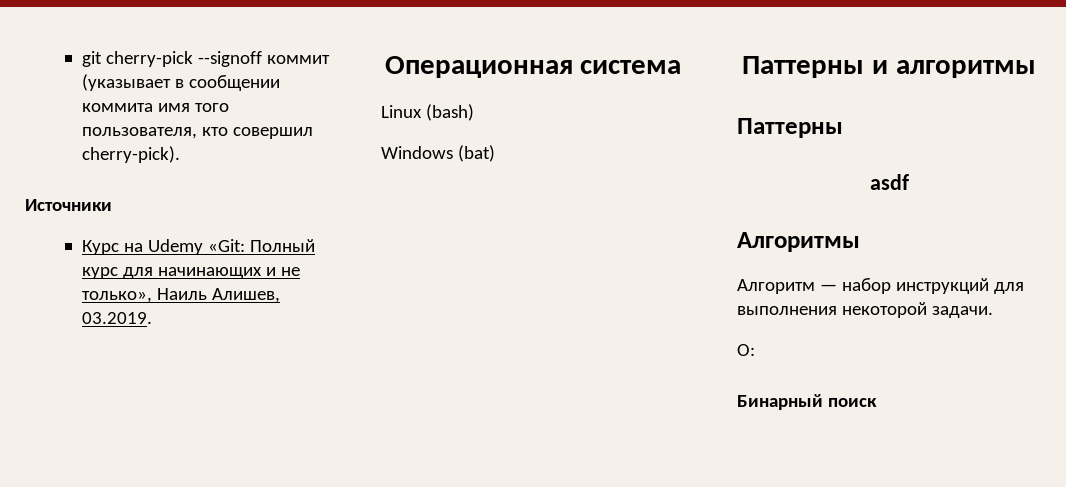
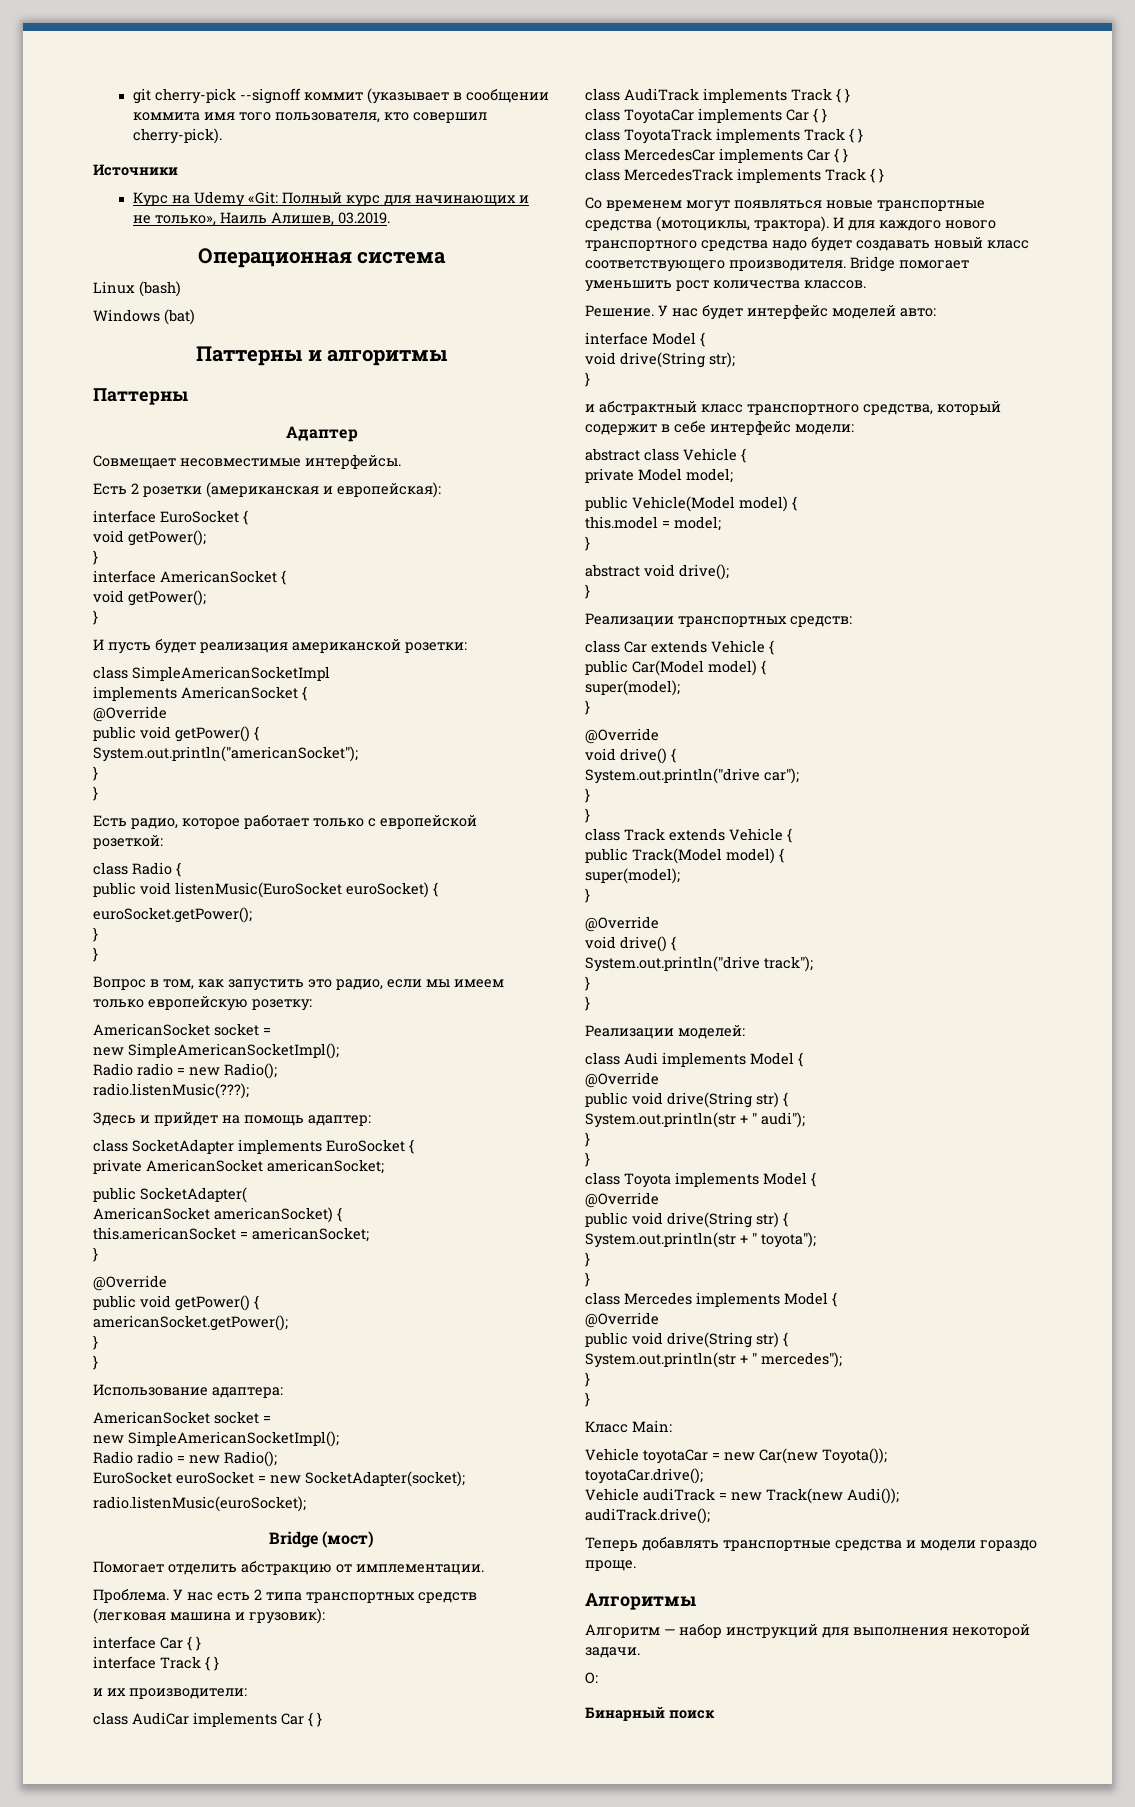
[869,174,909,190] asdf -> [285,426,358,442] [93,454,401,469] [93,482,441,498] [93,510,248,525] [93,530,206,546] [93,550,98,565] [93,570,286,585] [93,590,206,606] [93,610,98,625] [93,639,467,654] [93,666,330,681] [93,686,307,701] [93,706,167,722] [93,726,259,742] [93,746,358,762] [93,766,98,781] [93,786,98,801] [93,815,477,829] [93,835,163,849] [93,862,181,877] [93,882,438,898] [93,907,252,923] [93,927,98,942] [93,947,98,962] [93,976,504,991] [93,996,312,1011] [93,1023,271,1036] [93,1043,339,1059] [93,1063,277,1079] [93,1083,249,1099] [93,1112,371,1126] [93,1139,414,1154] [93,1159,384,1174] [93,1187,247,1203] [93,1207,342,1223] [93,1227,369,1242] [93,1247,98,1262] [93,1275,167,1291] [93,1295,259,1311] [93,1315,288,1331] [93,1335,98,1350] [93,1355,98,1370] [93,1384,283,1398] [93,1411,271,1424] [93,1431,339,1447] [93,1451,277,1467] [93,1471,465,1487] [93,1496,306,1512] [268,1531,375,1548] [93,1561,484,1575] [93,1589,477,1603] [93,1608,325,1624] [93,1636,201,1651] [93,1656,219,1671] [93,1688,247,1699] [93,1712,322,1727] [585,88,850,103] [585,108,827,124] [585,128,863,144] [585,148,848,163] [585,168,884,183] [585,197,985,212] [585,216,996,232] [585,237,1029,252] [585,256,969,272] [585,280,866,292] [585,304,936,320] [585,332,705,347] [585,352,735,368] [585,372,590,387] [585,401,1001,415] [585,420,854,435] [585,448,746,463] [585,468,733,483] [585,496,797,512] [585,516,721,531] [585,536,590,551] [585,564,729,580] [585,584,590,599] [585,613,852,627] [585,640,774,655] [585,660,766,676] [585,680,680,696] [585,700,590,715] [585,728,659,744] [585,748,676,764] [585,768,799,784] [585,788,590,803] [585,808,590,823] [585,828,792,843] [585,848,784,864] [585,868,680,884] [585,888,590,903] [585,916,659,932] [585,936,676,952] [585,956,813,972] [585,976,590,991] [585,996,590,1011] [585,1025,745,1039] [585,1052,803,1067] [585,1072,659,1088] [585,1092,788,1108] [585,1112,805,1128] [585,1132,590,1147] [585,1152,590,1167] [585,1172,816,1188] [585,1192,659,1208] [585,1212,788,1228] [585,1232,816,1248] [585,1252,590,1267] [585,1272,590,1287] [585,1292,837,1307] [585,1312,659,1328] [585,1332,788,1348] [585,1352,842,1368] [585,1372,590,1387] [585,1392,590,1407] [585,1420,672,1433] [585,1448,887,1464] [585,1468,703,1484] [585,1488,899,1504] [585,1508,710,1524] [585,1537,1037,1551] [585,1560,636,1571] Адаптер // Совмещает несовместимые интерфейсы. // Есть 2 розетки (американская и европейская): // interface EuroSocket { // void getPower(); // } // interface AmericanSocket { // void getPower(); // } // И пусть будет реализация американской розетки: // class SimpleAmericanSocketImpl // implements AmericanSocket { // @Override // public void getPower() { // System.out.println("americanSocket"); // } // } // Есть радио, которое работает только с европейской розеткой: // class Radio { // public void listenMusic(EuroSocket euroSocket) { // euroSocket.getPower(); // } // } // Вопрос в том, как запустить это радио, если мы имеем только европейскую розетку: // AmericanSocket socket = // new SimpleAmericanSocketImpl(); // Radio radio = new Radio(); // radio.listenMusic(???); // Здесь и прийдет на помощь адаптер: // class SocketAdapter implements EuroSocket { // private AmericanSocket americanSocket; // public SocketAdapter( // AmericanSocket americanSocket) { // this.americanSocket = americanSocket; // } // @Override // public void getPower() { // americanSocket.getPower(); // } // } // Использование адаптера: // AmericanSocket socket = // new SimpleAmericanSocketImpl(); // Radio radio = new Radio(); // EuroSocket euroSocket = new SocketAdapter(socket); // radio.listenMusic(euroSocket); // Bridge (мост) // Помогает отделить абстракцию от имплементации. // Проблема. У нас есть 2 типа транспортных средств (легковая машина и грузовик): // interface Car { } // interface Track { } // и их производители: // class AudiCar implements Car { } // class AudiTrack implements Track { } // class ToyotaCar implements Car { } // class ToyotaTrack implements Track { } // class MercedesCar implements Car { } // class MercedesTrack implements Track { } // Со временем могут появляться новые транспортные средства (мотоциклы, трактора). И для каждого нового транспортного средства надо будет создавать новый класс соответствующего производителя. Bridge помогает уменьшить рост количества классов. // Решение. У нас будет интерфейс моделей авто: // interface Model { // void drive(String str); // } // и абстрактный класс транспортного средства, который содержит в себе интерфейс модели: // abstract class Vehicle { // private Model model; // public Vehicle(Model model) { // this.model = model; // } // abstract void drive(); // } // Реализации транспортных средств: // class Car extends Vehicle { // public Car(Model model) { // super(model); // } // @Override // void drive() { // System.out.println("drive car"); // } // } // class Track extends Vehicle { // public Track(Model model) { // super(model); // } // @Override // void drive() { // System.out.println("drive track"); // } // } // Реализации моделей: // class Audi implements Model { // @Override // public void drive(String str) { // System.out.println(str + " audi"); // } // } // class Toyota implements Model { // @Override // public void drive(String str) { // System.out.println(str + " toyota"); // } // } // class Mercedes implements Model { // @Override // public void drive(String str) { // System.out.println(str + " mercedes"); // } // } // Класс Main: // Vehicle toyotaCar = new Car(new Toyota()); // toyotaCar.drive(); // Vehicle audiTrack = new Track(new Audi()); // audiTrack.drive(); // Теперь добавлять транспортные средства и модели гораздо проще.

